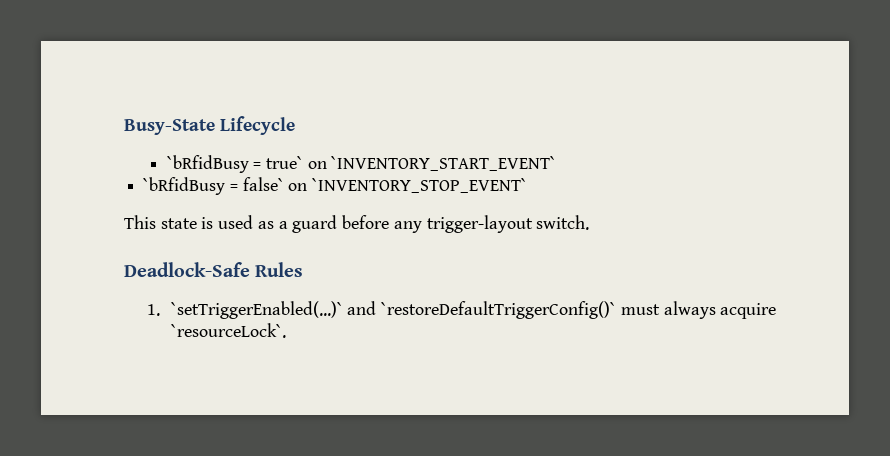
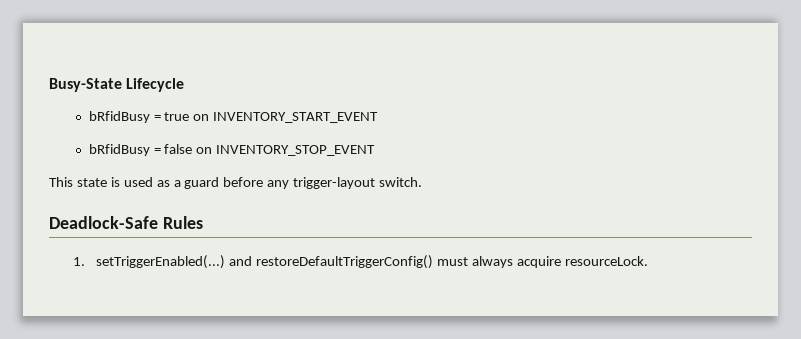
[166,155,557,173] [143,177,528,195] `bRfidBusy = true` on `INVENTORY_START_EVENT` // `bRfidBusy = false` on `INVENTORY_STOP_EVENT` -> [88,111,379,123] [88,144,376,156] bRfidBusy = true on INVENTORY_START_EVENT // bRfidBusy = false on INVENTORY_STOP_EVENT
[170,301,617,319] `setTriggerEnabled(...)` and `restoreDefaultTriggerConfig()` -> [96,255,434,269] setTriggerEnabled(...) and restoreDefaultTriggerConfig()
[170,323,286,338] `resourceLock`. -> [564,256,648,266] resourceLock.

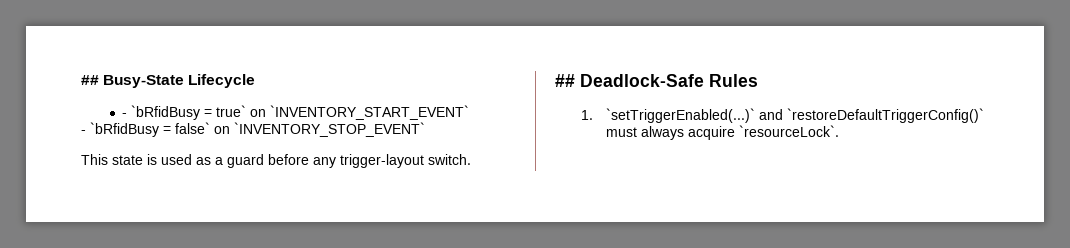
(49, 85) none -> [81,75,99,85] ##
[88,111,379,123] [88,144,376,156] bRfidBusy = true on INVENTORY_START_EVENT // bRfidBusy = false on INVENTORY_STOP_EVENT -> [122,105,470,120] [81,122,425,137] - `bRfidBusy = true` on `INVENTORY_START_EVENT` // - `bRfidBusy = false` on `INVENTORY_STOP_EVENT`
(423, 182) none -> [555,74,575,87] ##
[96,255,434,269] setTriggerEnabled(...) and restoreDefaultTriggerConfig() -> [606,108,985,123] `setTriggerEnabled(...)` and `restoreDefaultTriggerConfig()`
[564,256,648,266] resourceLock. -> [739,125,840,137] `resourceLock`.

